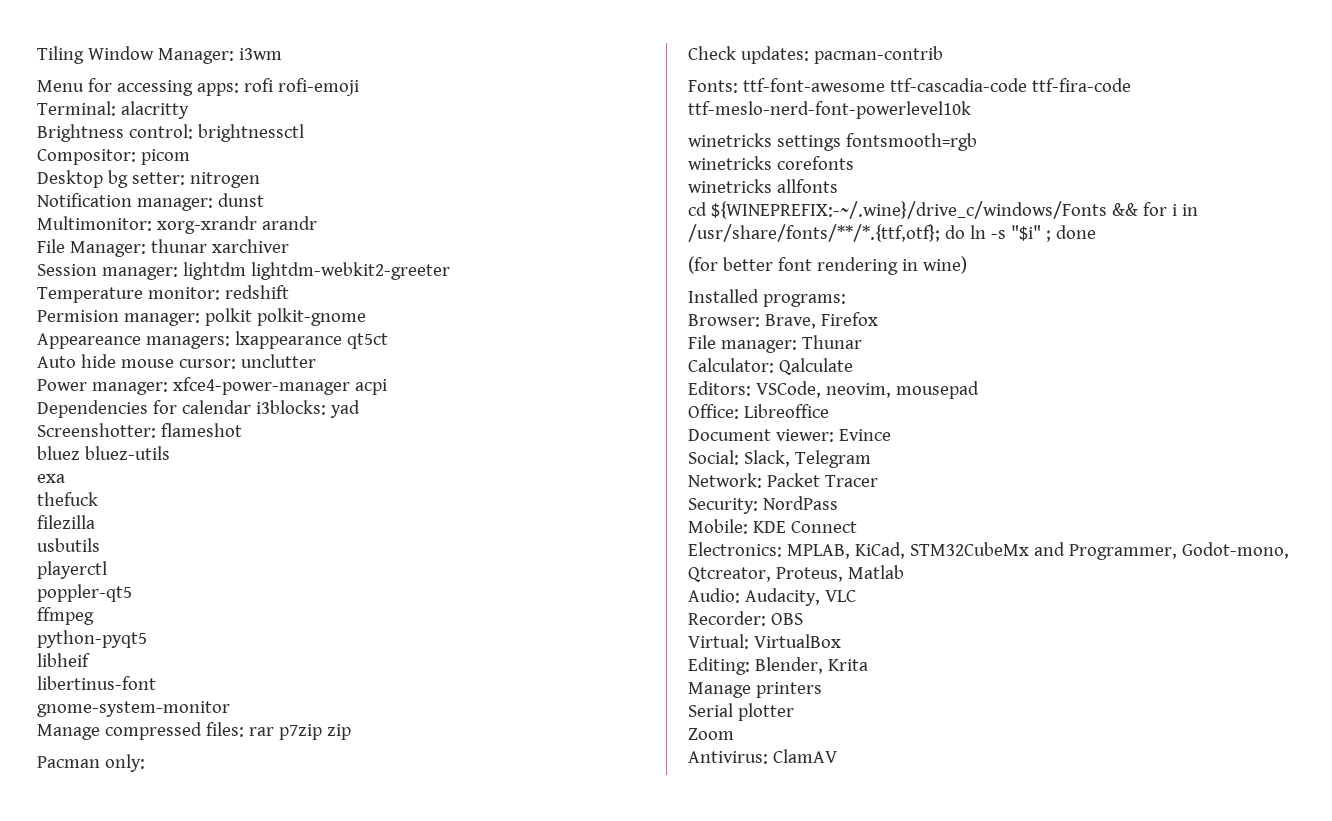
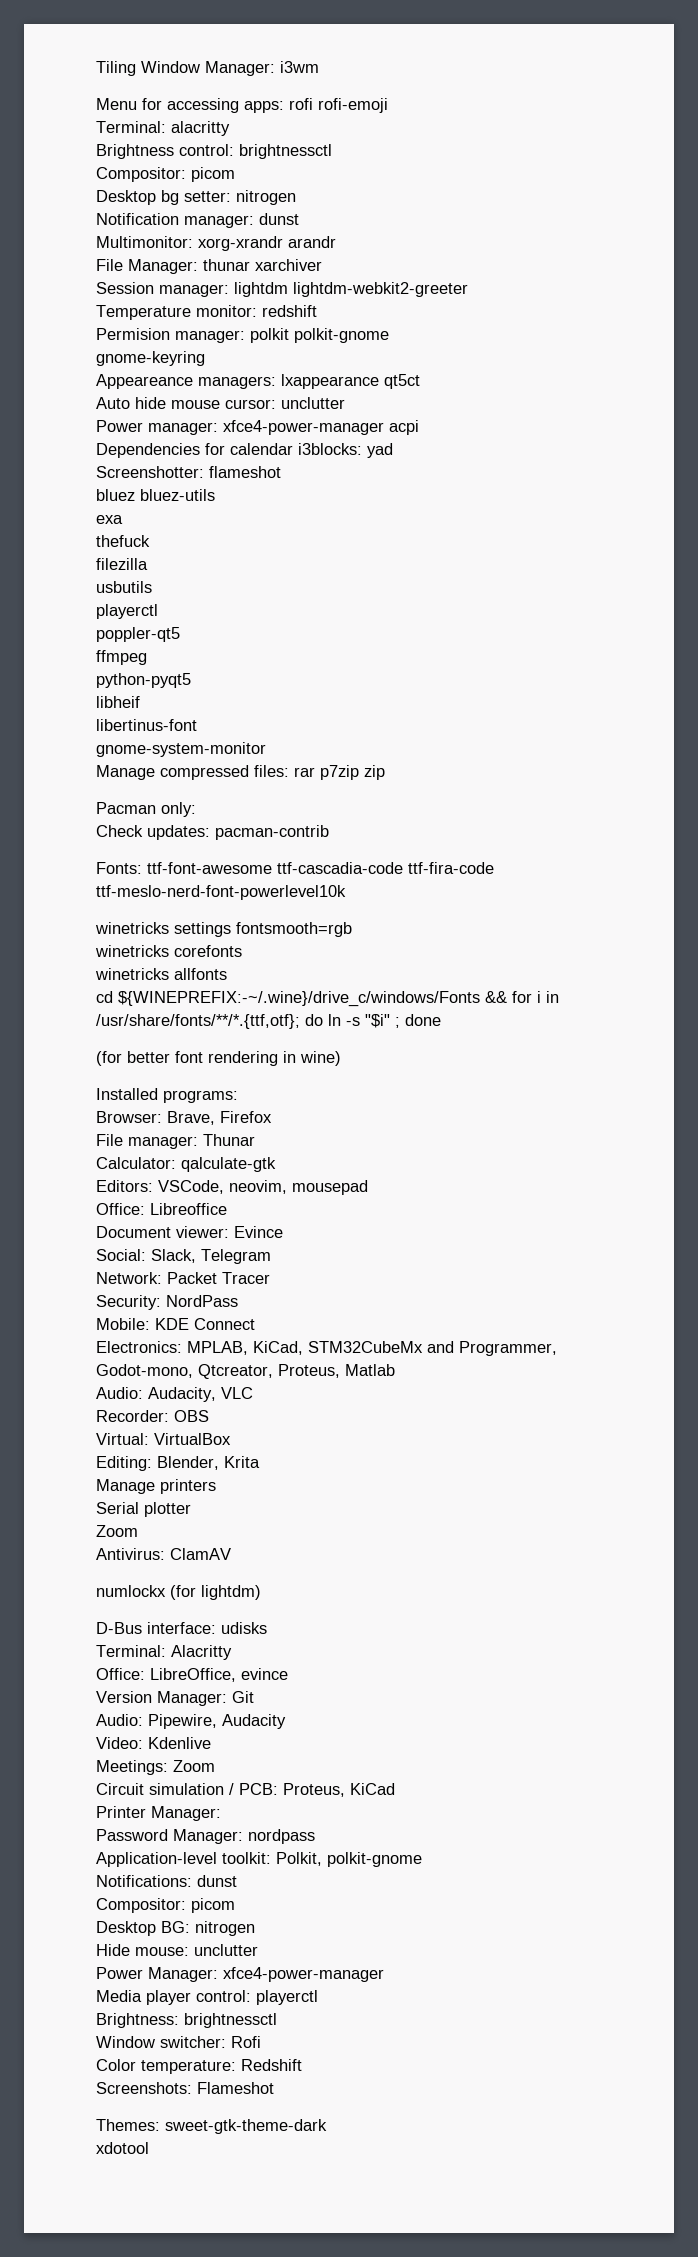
(366, 317) none -> [96,351,205,366] // gnome-keyring
[778,358,853,375] Qalculate -> [181,1157,276,1172] qalculate-gtk
(838, 756) none -> [96,1585,261,1600] [96,1622,267,1634] [96,1645,232,1660] [96,1668,288,1682] [96,1691,254,1706] [96,1714,286,1729] [96,1737,211,1749] [96,1760,215,1775] [96,1783,395,1797] [96,1806,221,1821] [96,1829,315,1844] [96,1852,422,1867] [96,1875,237,1887] [96,1898,235,1913] [96,1921,255,1936] [96,1944,258,1956] [96,1967,384,1982] [96,1990,318,2005] [96,2013,277,2028] [96,2036,261,2048] [96,2059,302,2074] [96,2082,274,2094] [96,2119,327,2134] [96,2142,149,2154] // numlockx (for lightdm) // D-Bus interface: udisks // Terminal: Alacritty // Office: LibreOffice, evince // Version Manager: Git // Audio: Pipewire, Audacity // Video: Kdenlive // Meetings: Zoom // Circuit simulation / PCB: Proteus, KiCad // Printer Manager: // Password Manager: nordpass // Application-level toolkit: Polkit, polkit-gnome // Notifications: dunst // Compositor: picom // Desktop BG: nitrogen // Hide mouse: unclutter // Power Manager: xfce4-power-manager // Media player control: playerctl // Brightness: brightnessctl // Window switcher: Rofi // Color temperature: Redshift // Screenshots: Flameshot // Themes: sweet-gtk-theme-dark // xdotool

